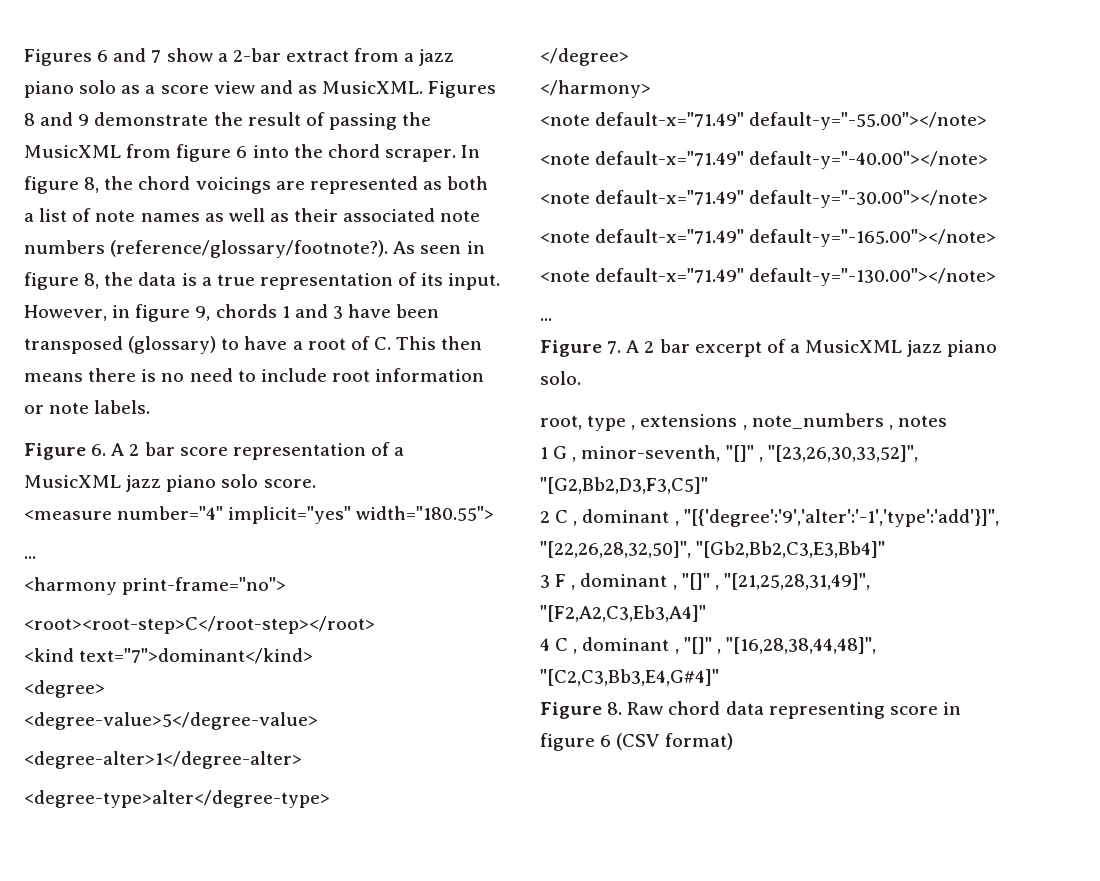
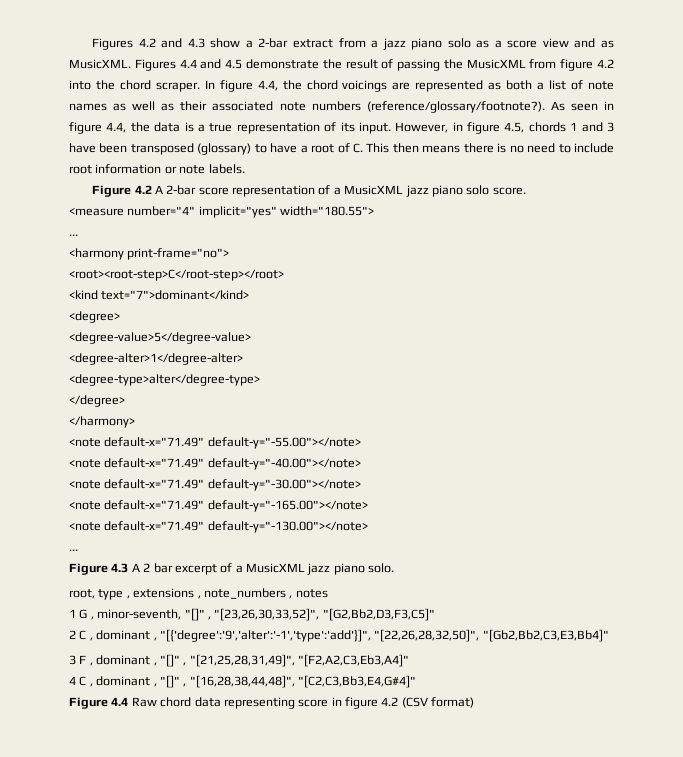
[24,48,162,66] Figures 6 and 7 -> [92,38,205,50] Figures 4.2 and 4.3
[24,112,90,126] 8 and 9 -> [179,59,243,69] 4.4 and 4.5
[236,146,248,158] 6 -> [596,59,614,68] 4.2
[84,177,100,193] 8, -> [257,80,278,91] 4.4,
[84,273,100,289] 8, -> [106,122,127,133] 4.4,
[195,306,211,321] 9, -> [504,122,525,133] 4.5,
[91,442,175,456] 6. A 2 bar -> [134,185,197,195] 4.2 A 2-bar
[607,341,622,354] 7. -> [111,563,129,573] 4.3
[607,702,623,715] 8. -> [111,697,129,706] 4.4
[600,735,612,747] 6 -> [381,697,399,706] 4.2

